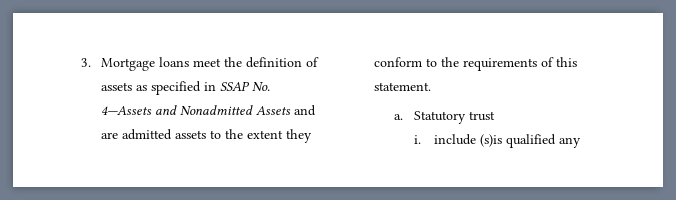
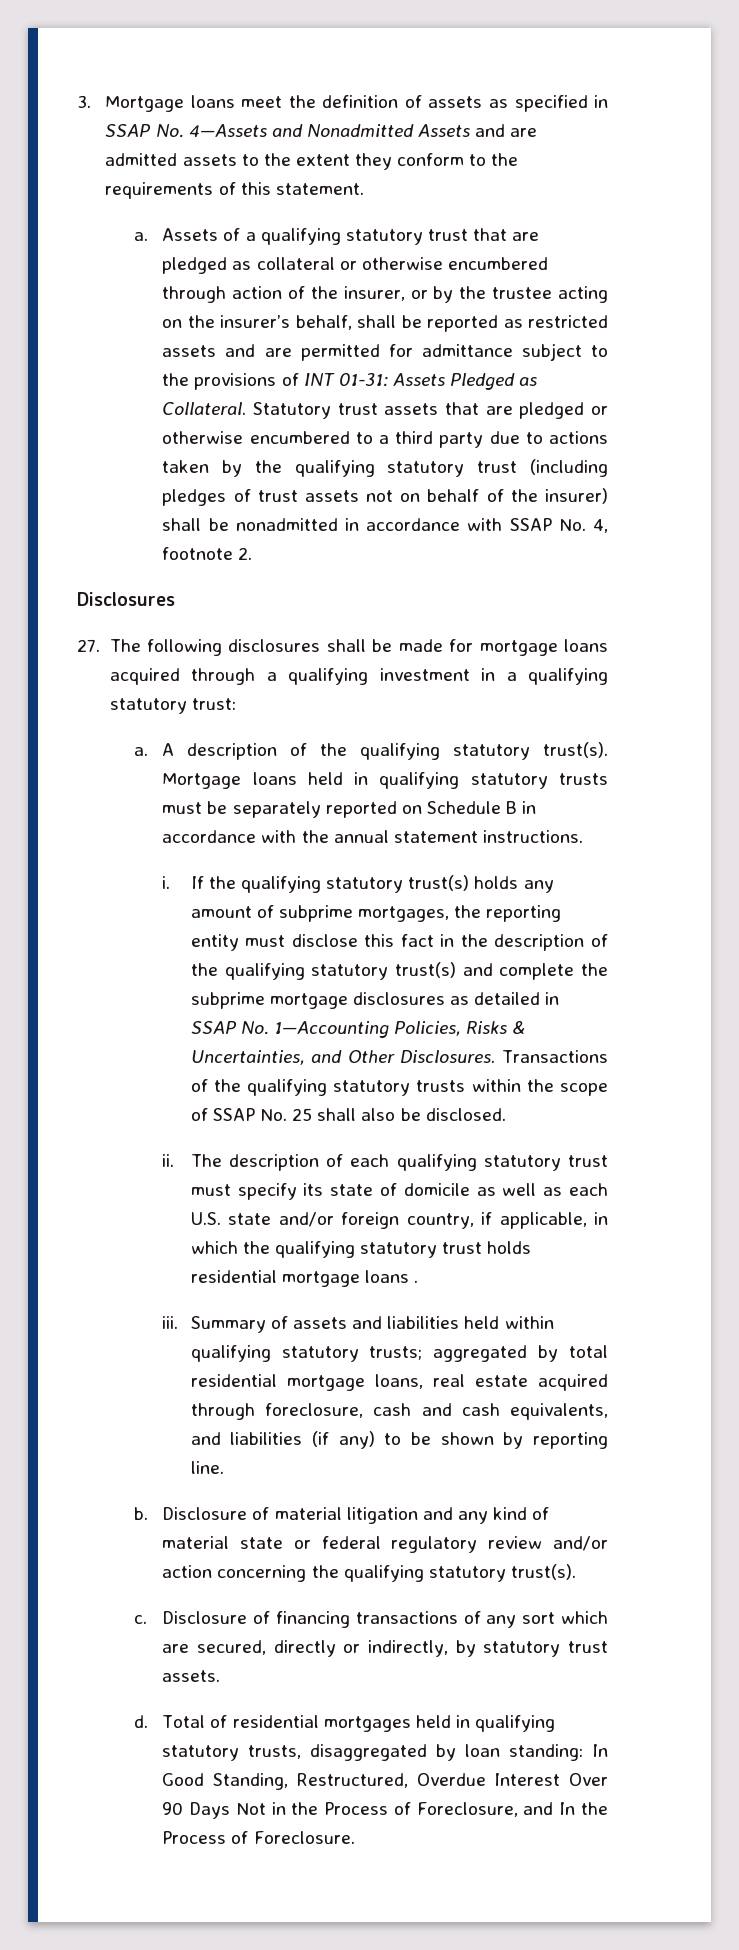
[413,111,495,124] [413,134,581,148] Statutory trust // i. include (s)is qualified any -> [162,228,540,245] [162,257,549,274] [162,286,608,303] [162,315,609,332] [162,343,608,361] [162,373,538,390] [162,402,609,419] [162,431,609,448] [162,459,608,477] [162,488,608,506] [162,518,609,533] [162,547,253,560] [77,592,175,606] [77,639,608,656] [109,668,608,685] [109,698,236,714] [133,742,608,760] [162,772,608,789] [162,801,537,818] [162,830,584,843] [162,875,554,893] [190,905,562,922] [190,934,608,951] [190,962,608,980] [190,992,560,1009] [190,1021,526,1038] [190,1050,609,1065] [190,1079,608,1096] [190,1108,506,1121] [162,1154,608,1171] [190,1183,609,1200] [190,1212,608,1229] [190,1241,532,1258] [190,1270,419,1287] [162,1316,554,1333] [190,1345,608,1362] [190,1374,608,1391] [190,1403,609,1420] [190,1431,608,1449] [190,1461,224,1474] [133,1507,550,1524] [162,1536,608,1553] [162,1564,577,1582] [133,1611,608,1628] [162,1640,609,1657] [162,1670,221,1682] [133,1715,556,1732] [162,1744,608,1761] [162,1773,608,1790] [162,1802,608,1819] [162,1831,355,1844] Assets of a qualifying statutory trust that are pledged as collateral or otherwise encumbered through action of the insurer, or by the trustee acting on the insurer’s behalf, shall be reported as restricted assets and are permitted for admittance subject to the provisions of INT 01-31: Assets Pledged as Collateral. Statutory trust assets that are pledged or otherwise encumbered to a third party due to actions taken by the qualifying statutory trust (including pledges of trust assets not on behalf of the insurer) shall be nonadmitted in accordance with SSAP No. 4, footnote 2. // Disclosures // 27. The following disclosures shall be made for mortgage loans acquired through a qualifying investment in a qualifying statutory trust: // a. A description of the qualifying statutory trust(s). Mortgage loans held in qualifying statutory trusts must be separately reported on Schedule B in accordance with the annual statement instructions. // i. If the qualifying statutory trust(s) holds any amount of subprime mortgages, the reporting entity must disclose this fact in the description of the qualifying statutory trust(s) and complete the subprime mortgage disclosures as detailed in SSAP No. 1—Accounting Policies, Risks & Uncertainties, and Other Disclosures. Transactions of the qualifying statutory trusts within the scope of SSAP No. 25 shall also be disclosed. // ii. The description of each qualifying statutory trust must specify its state of domicile as well as each U.S. state and/or foreign country, if applicable, in which the qualifying statutory trust holds residential mortgage loans . // iii. Summary of assets and liabilities held within qualifying statutory trusts; aggregated by total residential mortgage loans, real estate acquired through foreclosure, cash and cash equivalents, and liabilities (if any) to be shown by reporting line. // b. Disclosure of material litigation and any kind of material state or federal regulatory review and/or action concerning the qualifying statutory trust(s). // c. Disclosure of financing transactions of any sort which are secured, directly or indirectly, by statutory trust assets. // d. Total of residential mortgages held in qualifying statutory trusts, disaggregated by loan standing: In Good Standing, Restructured, Overdue Interest Over 90 Days Not in the Process of Foreclosure, and In the Process of Foreclosure.

